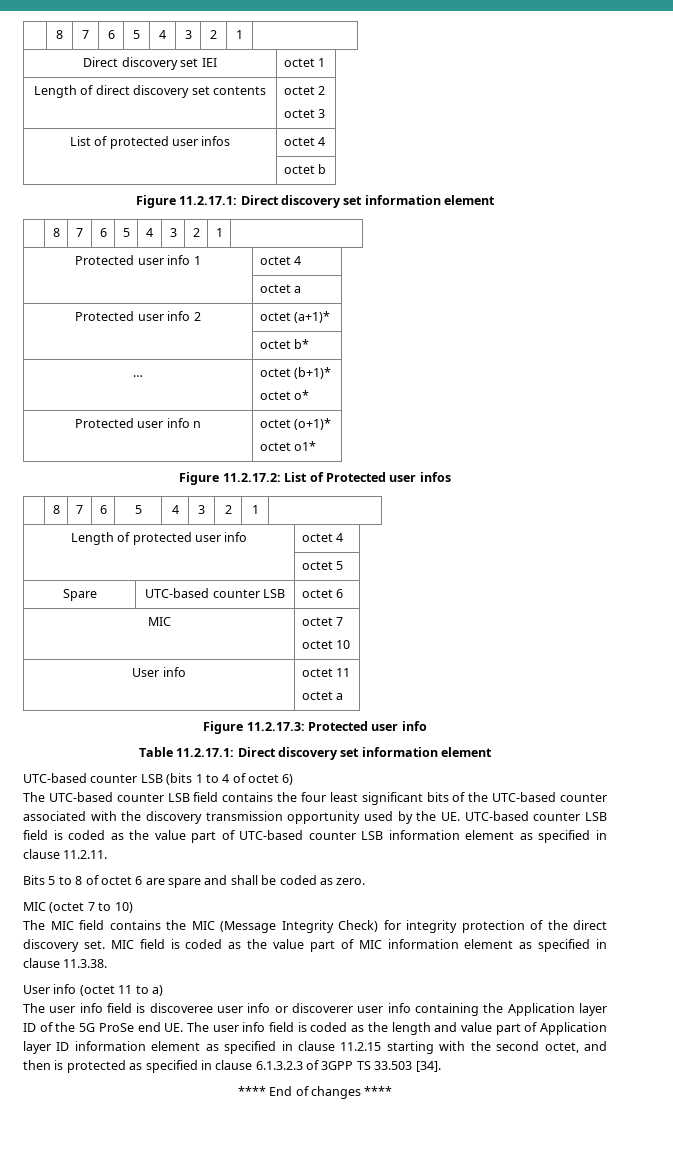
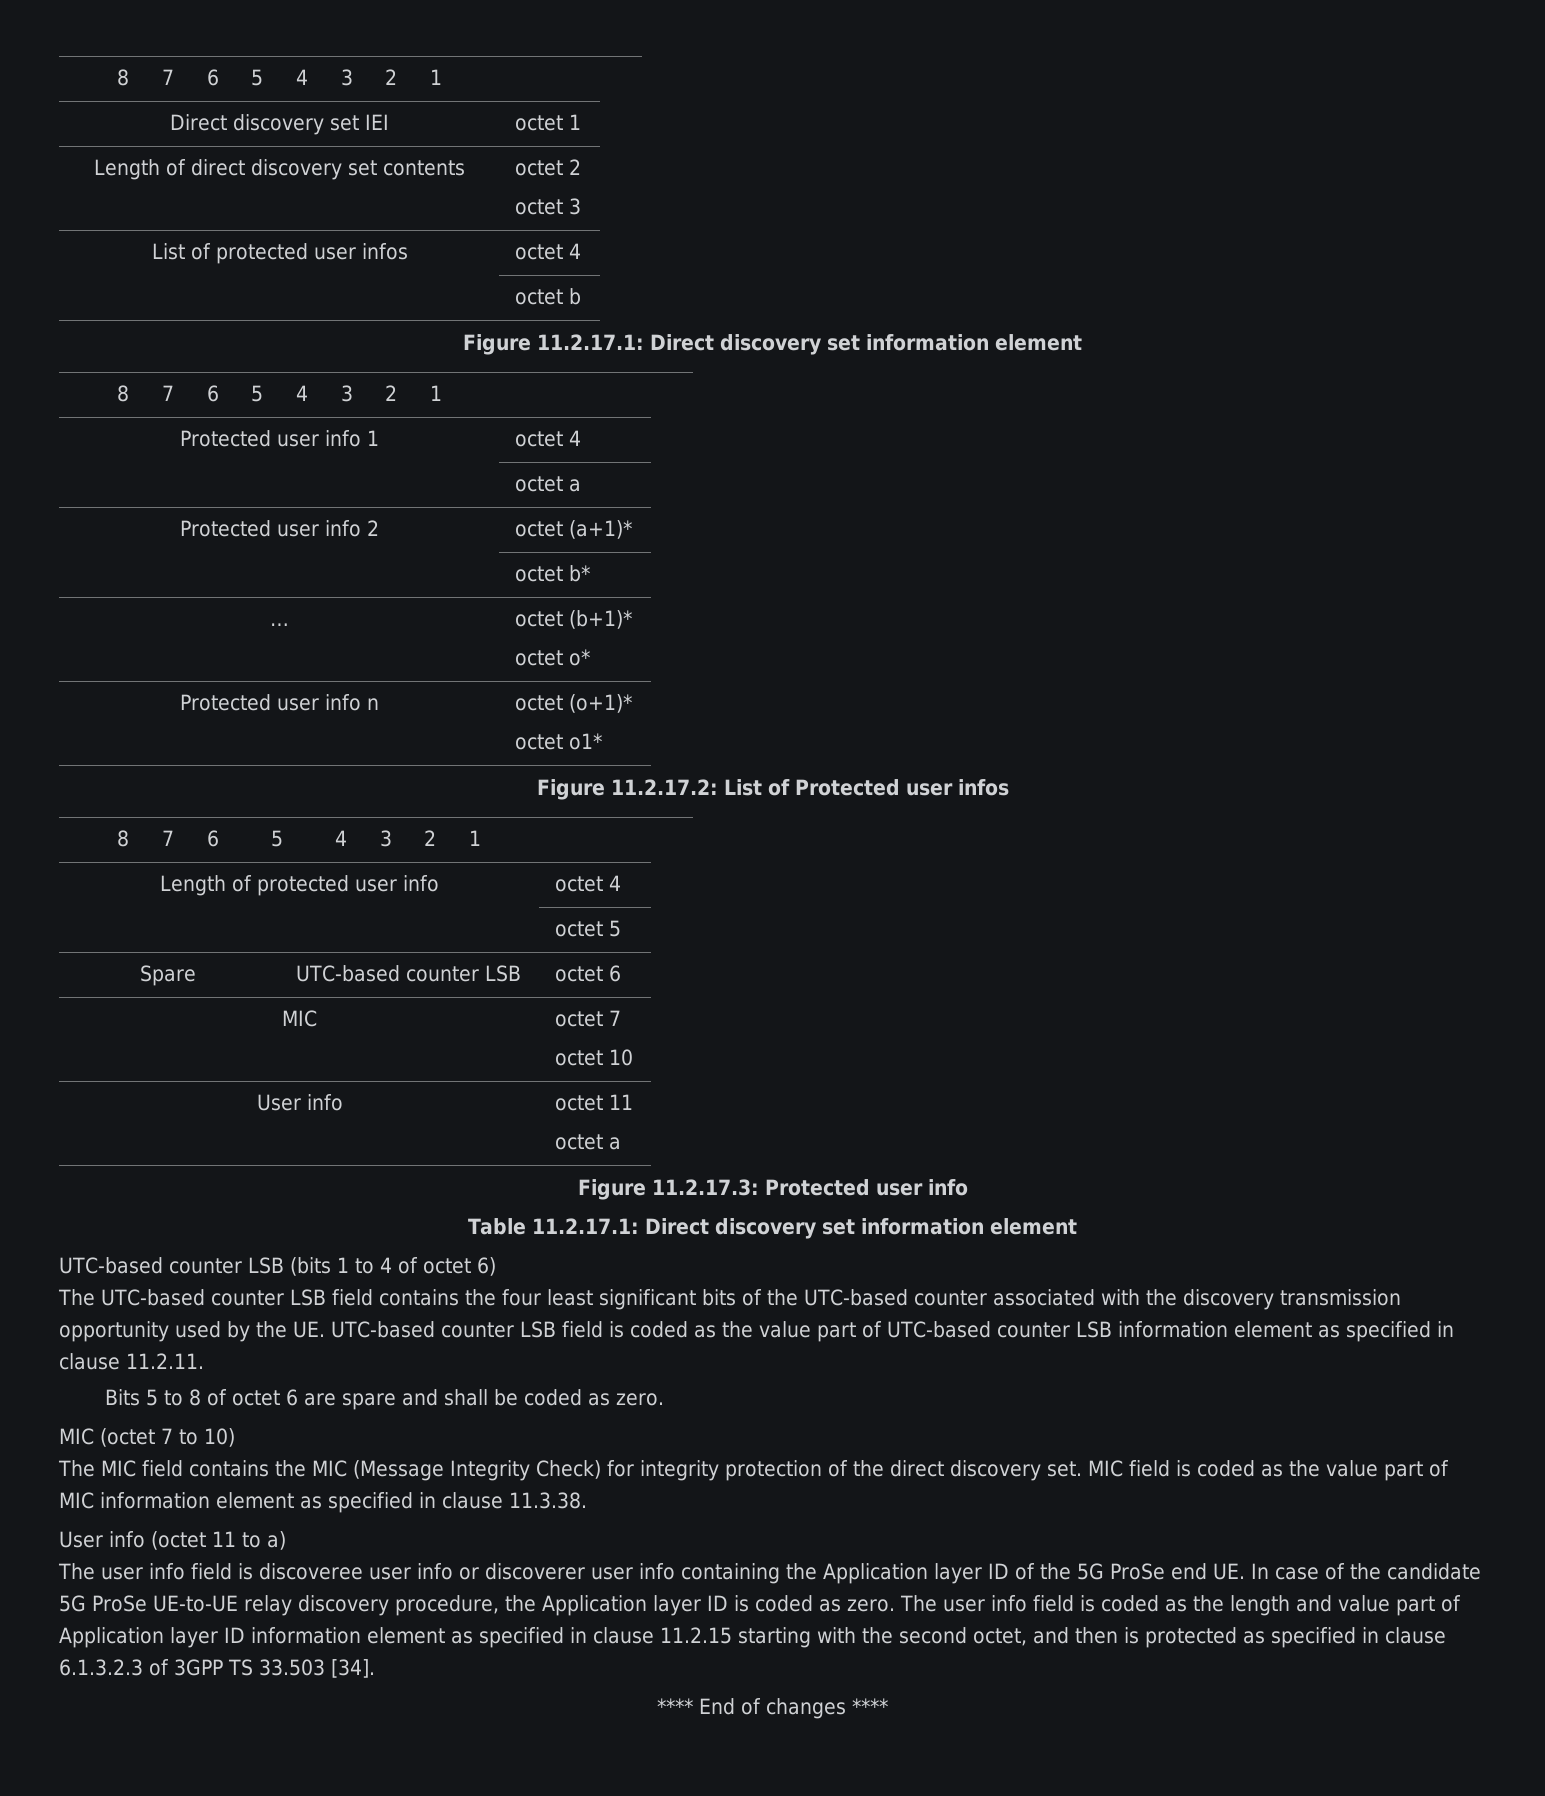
(184, 1027) none -> [1251,1563,1481,1580] [59,1595,895,1616] In case of the candidate 5G ProSe UE-to-UE relay discovery procedure, the Application layer ID is coded as zero.

